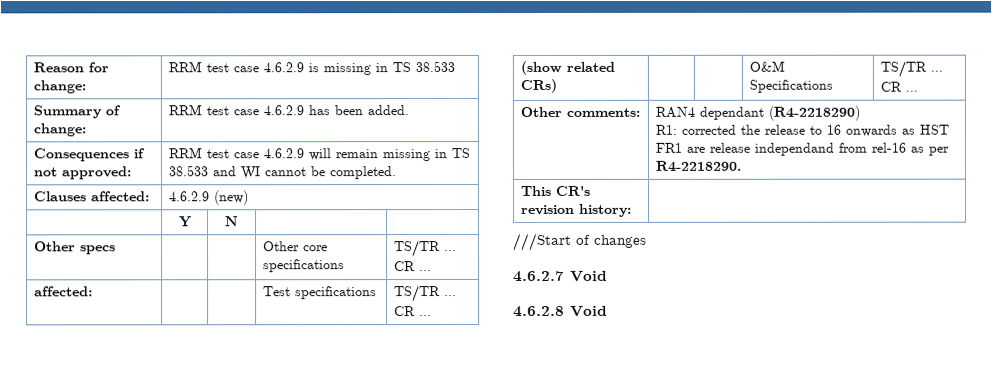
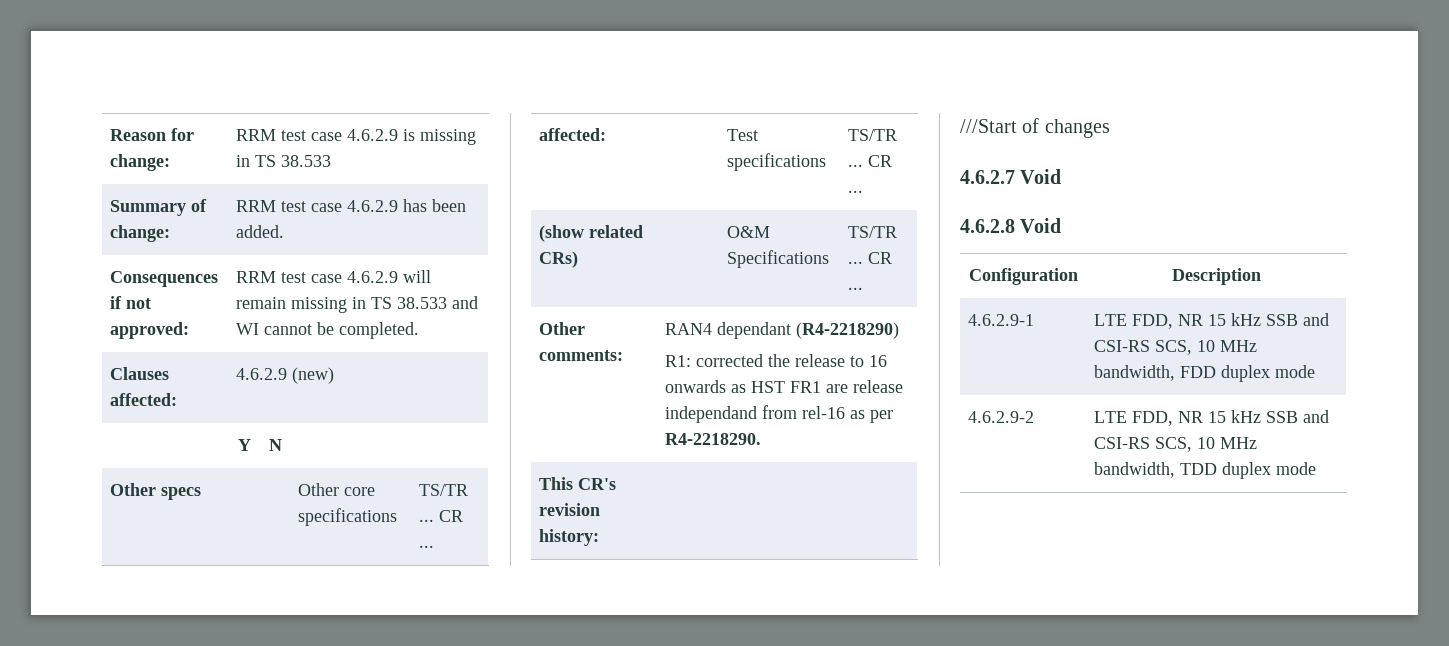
(608, 311) none -> [969,268,1078,285] [1172,268,1261,285] [968,314,1035,326] [1094,313,1330,329] [1094,340,1258,355] [1094,365,1316,382] [968,411,1035,423] [1094,410,1330,426] [1094,437,1258,452] [1094,462,1317,479] // Configuration | Description // 4.6.2.9-1 | LTE FDD, NR 15 kHz SSB and CSI-RS SCS, 10 MHz bandwidth, FDD duplex mode // 4.6.2.9-2 | LTE FDD, NR 15 kHz SSB and CSI-RS SCS, 10 MHz bandwidth, TDD duplex mode

